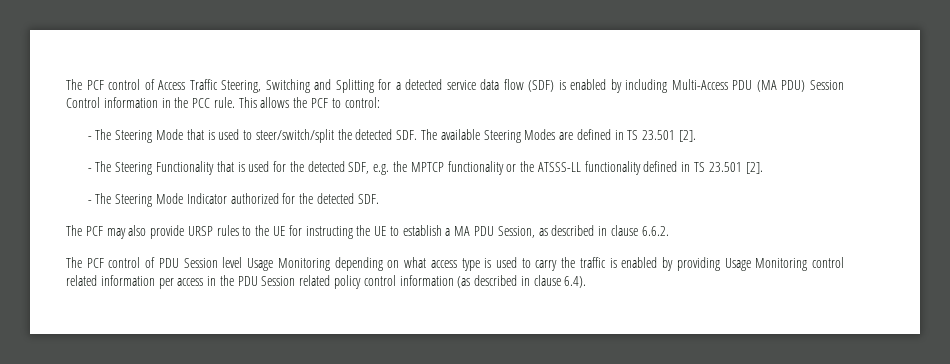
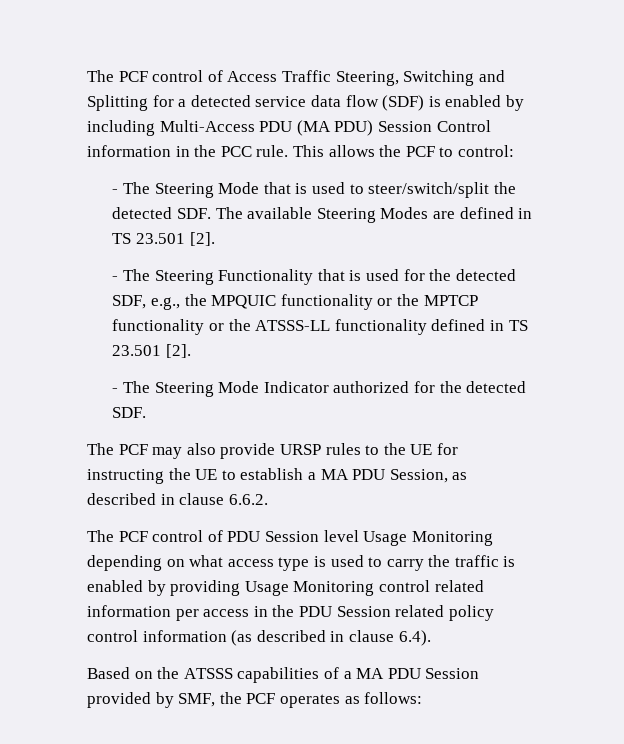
[373,164,390,175] e.g. -> [150,294,393,310] e.g., the MPQUIC functionality or
(587, 282) none -> [87,667,480,683] [87,692,423,708] // Based on the ATSSS capabilities of a MA PDU Session provided by SMF, the PCF operates as follows:

